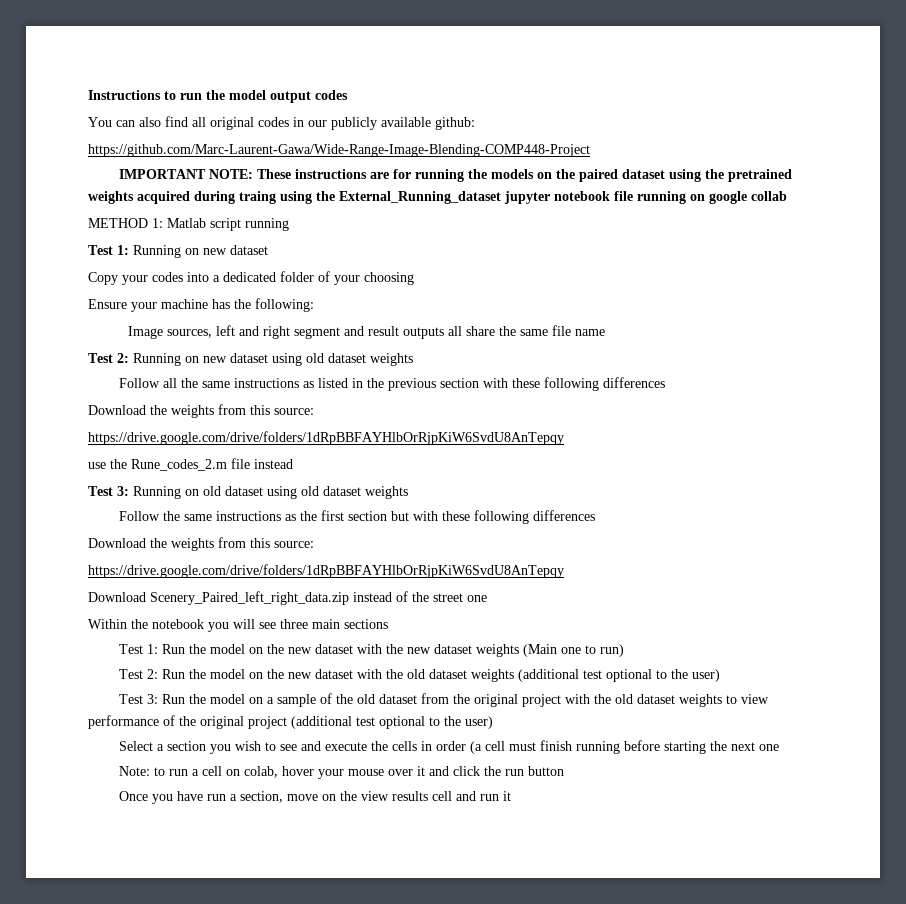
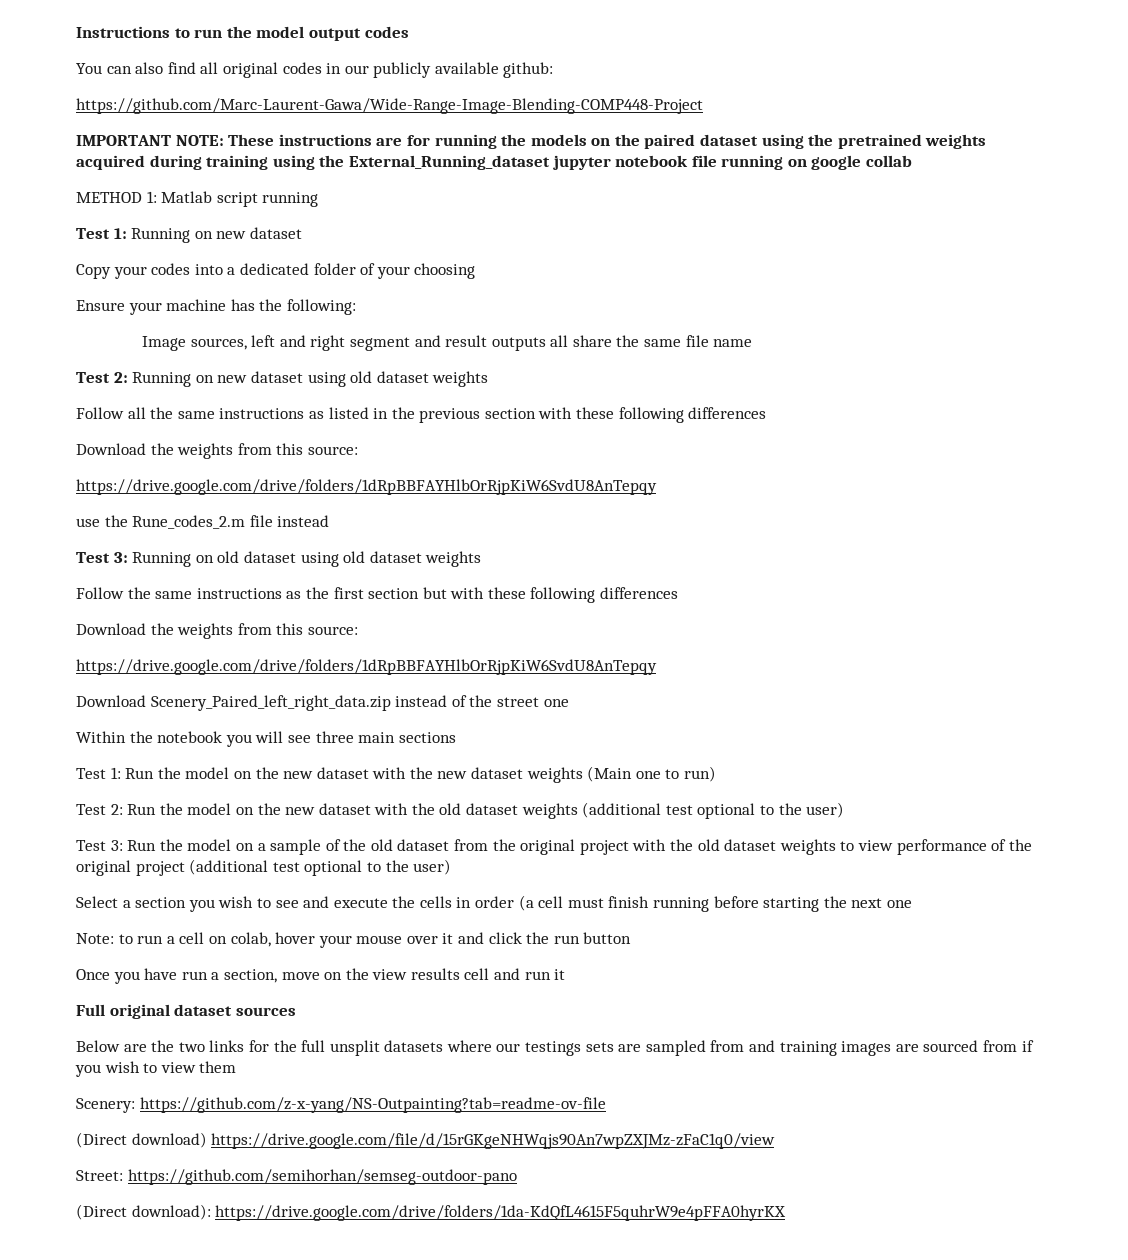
[239,191,276,204] traing -> [206,155,269,170] training
(511, 796) none -> [76,1004,296,1019] [76,1040,1034,1056] [75,1061,237,1077] [76,1097,606,1113] [76,1132,776,1149] [76,1169,517,1185] [76,1204,787,1221] // Full original dataset sources // Below are the two links for the full unsplit datasets where our testings sets are sampled from and training images are sourced from if you wish to view them // Scenery: https://github.com/z-x-yang/NS-Outpainting?tab=readme-ov-file // (Direct download) https://drive.google.com/file/d/15rGKgeNHWqjs90An7wpZXJMz-zFaC1q0/view // Street: https://github.com/semihorhan/semseg-outdoor-pano // (Direct download): https://drive.google.com/drive/folders/1da-KdQfL4615F5quhrW9e4pFFA0hyrKX

